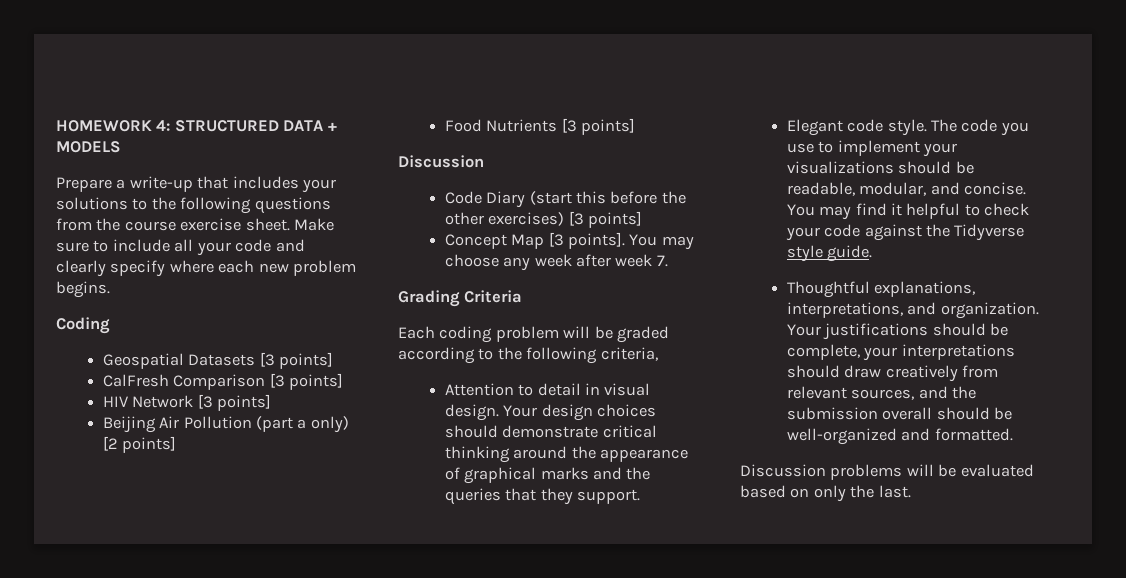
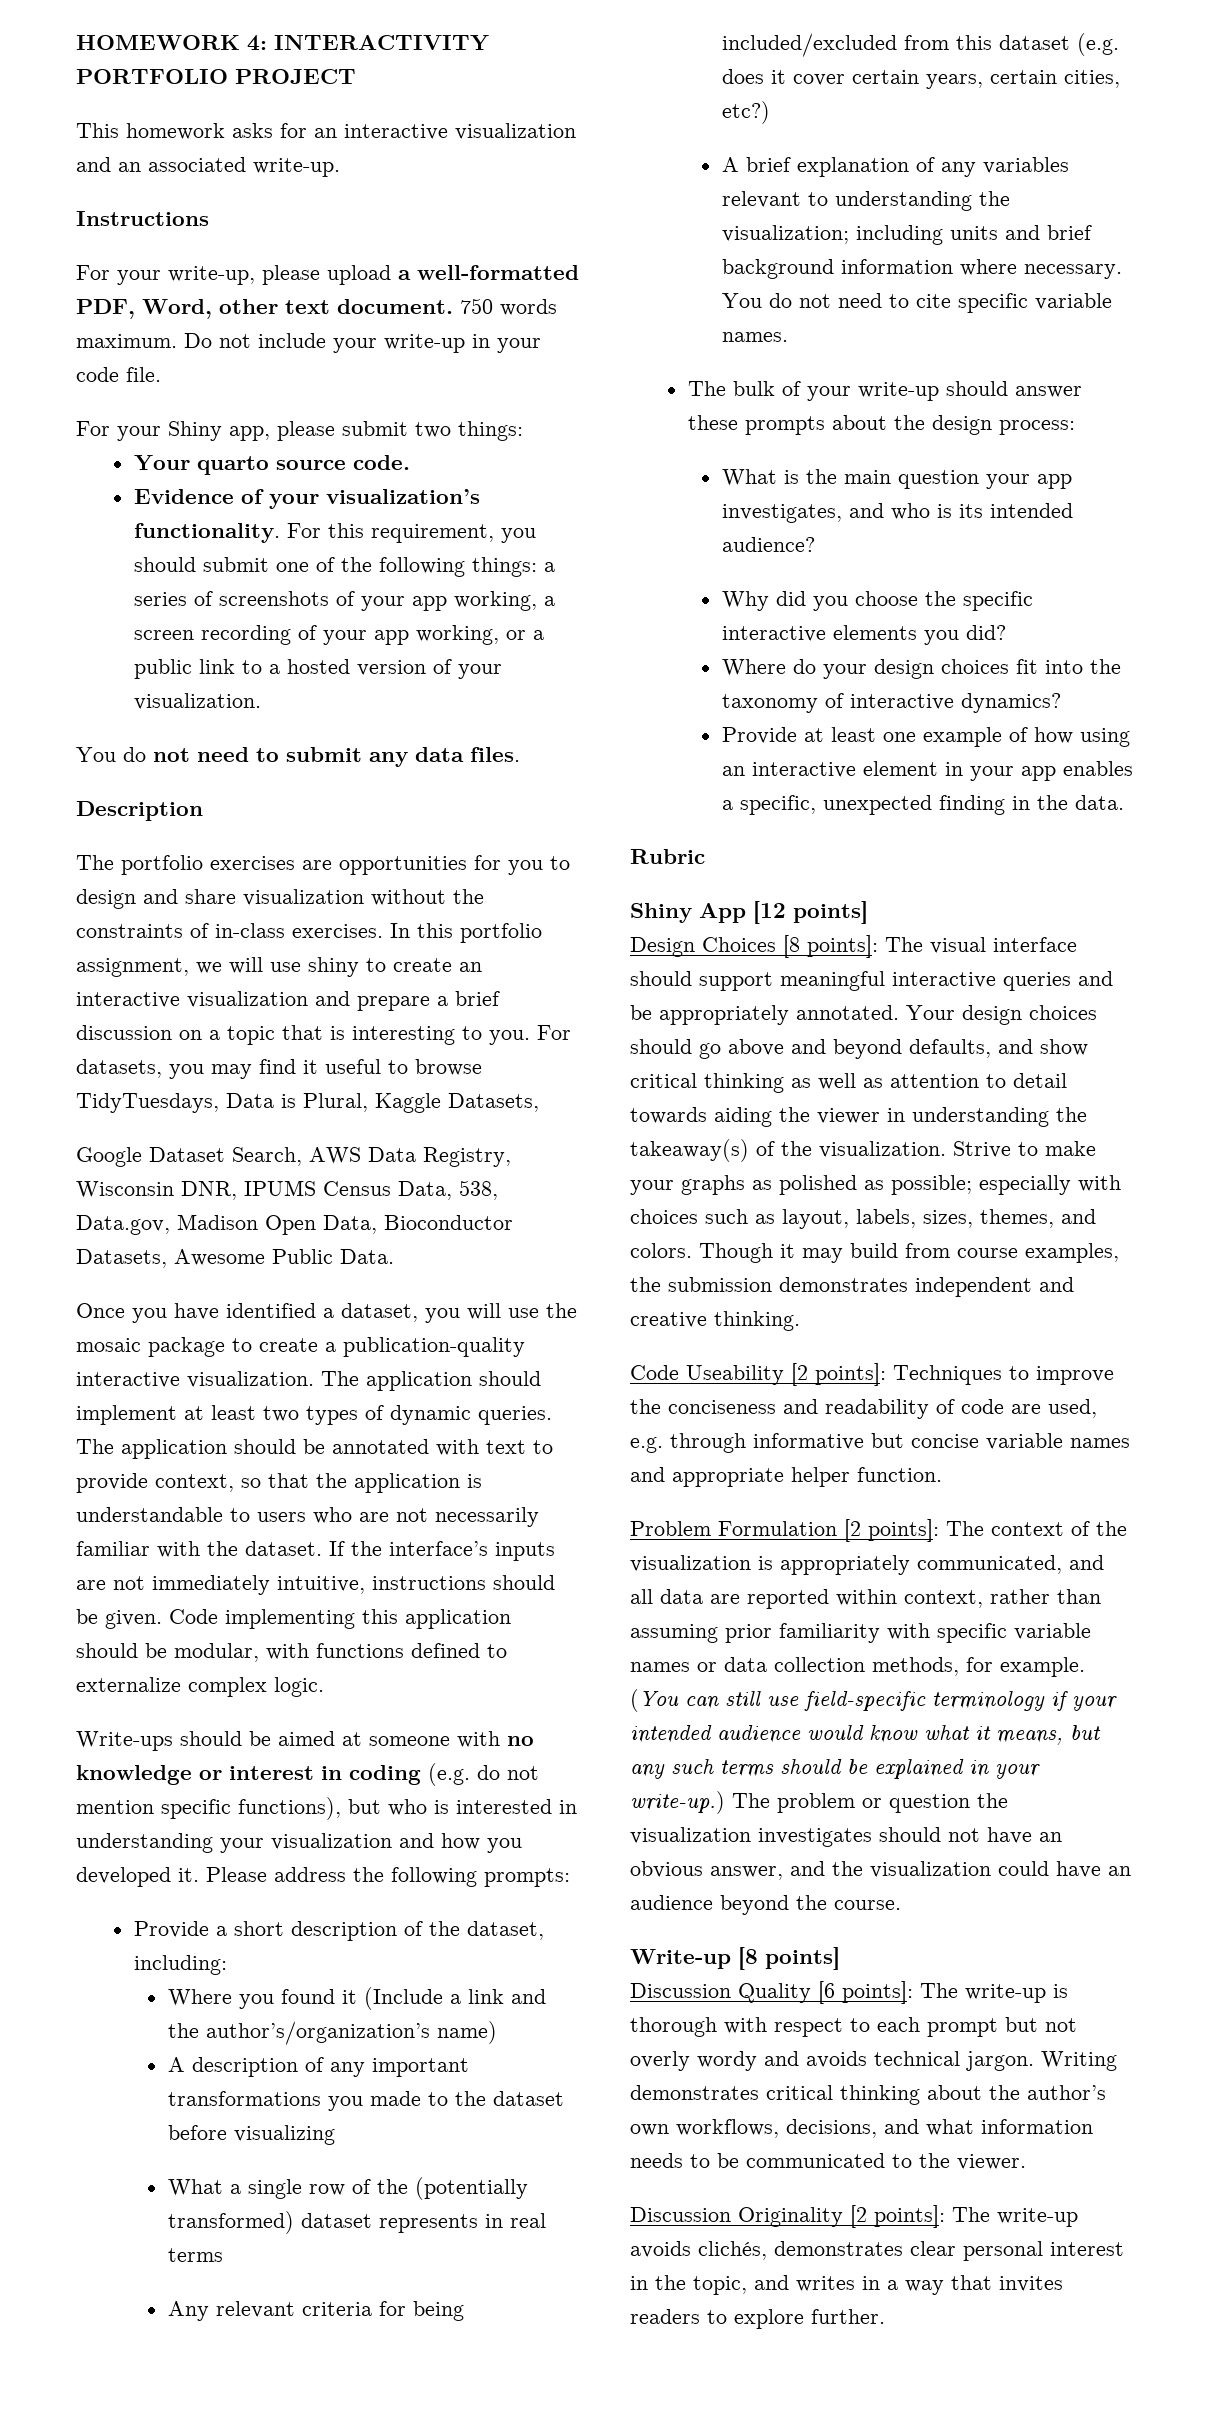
[174,120,337,132] [56,141,121,153] [56,176,337,193] [56,197,331,214] [56,218,335,231] [56,239,305,256] [56,260,357,277] [56,281,110,298] [56,317,110,334] [102,352,333,369] [102,373,343,390] [102,394,271,411] [102,416,349,433] [102,436,177,453] [444,118,635,135] [398,155,484,168] [444,191,686,208] [444,211,642,228] [444,232,694,250] [444,254,668,271] [398,290,523,307] [398,326,670,343] [398,347,658,364] [444,383,651,396] [444,404,656,421] [444,425,657,438] [444,446,688,463] [444,467,651,484] [444,488,640,505] [786,119,1029,136] [786,140,957,157] [786,161,974,174] [786,182,1026,196] [786,203,1030,220] [785,224,1025,241] [786,245,873,262] [786,281,976,298] [786,302,1039,319] [786,323,1008,340] [786,344,1015,361] [786,365,998,382] [786,386,976,400] [786,407,1012,420] [786,428,1013,445] [740,464,1034,480] [740,485,911,502] STRUCTURED DATA + MODELS // Prepare a write-up that includes your solutions to the following questions from the course exercise sheet. Make sure to include all your code and clearly specify where each new problem begins. // Coding // Geospatial Datasets [3 points] // CalFresh Comparison [3 points] // HIV Network [3 points] // Beijing Air Pollution (part a only) [2 points] // Food Nutrients [3 points] // Discussion // Code Diary (start this before the other exercises) [3 points] // Concept Map [3 points]. You may choose any week after week 7. // Grading Criteria // Each coding problem will be graded according to the following criteria, // Attention to detail in visual design. Your design choices should demonstrate critical thinking around the appearance of graphical marks and the queries that they support. // Elegant code style. The code you use to implement your visualizations should be readable, modular, and concise. You may find it helpful to check your code against the Tidyverse style guide. // Thoughtful explanations, interpretations, and organization. Your justifications should be complete, your interpretations should draw creatively from relevant sources, and the submission overall should be well-organized and formatted. // Discussion problems will be evaluated based on only the last. -> [274,35,489,51] [76,69,356,84] [76,123,576,140] [76,157,340,177] [76,211,209,226] [76,265,579,285] [76,298,557,319] [76,333,541,353] [76,367,161,382] [76,421,523,441] [133,455,410,475] [133,489,480,509] [133,523,536,543] [133,557,555,577] [133,591,555,611] [133,625,544,645] [133,659,502,679] [133,693,261,710] [76,747,520,767] [76,801,203,821] [76,855,570,875] [76,889,484,909] [76,923,542,943] [76,957,482,977] [76,991,500,1011] [76,1025,571,1045] [76,1059,482,1079] [76,1093,539,1113] [76,1147,511,1167] [76,1180,498,1200] [76,1214,513,1235] [76,1249,394,1268] [76,1303,577,1323] [76,1337,525,1357] [76,1371,541,1391] [76,1405,552,1425] [76,1439,553,1459] [76,1473,482,1493] [76,1507,539,1527] [76,1541,555,1561] [76,1575,555,1595] [76,1609,511,1629] [76,1643,507,1662] [76,1677,324,1697] [76,1731,534,1751] [76,1763,539,1786] [76,1797,577,1820] [76,1833,522,1853] [76,1867,570,1887] [133,1921,544,1941] [133,1955,227,1975] [167,1987,546,2010] [167,2021,497,2045] [167,2057,469,2077] [167,2091,564,2111] [167,2125,335,2145] [167,2177,528,2200] [167,2211,546,2234] [167,2248,223,2262] [167,2301,464,2321] [721,33,1119,57] [721,69,1120,89] [721,101,770,124] [721,157,1069,177] [721,191,1010,211] [721,225,1092,245] [721,259,1122,279] [721,293,1112,313] [721,332,788,342] [687,381,1082,401] [687,415,1075,435] [721,469,1072,489] [721,503,1073,523] [721,537,815,552] [721,591,1033,611] [721,625,1006,645] [721,659,1121,679] [721,693,1061,713] [721,727,1130,747] [721,761,1133,781] [721,795,1124,815] [630,849,705,864] [630,901,868,924] [630,935,1077,958] [630,971,1113,991] [630,1005,1097,1025] [630,1039,1088,1059] [630,1073,1067,1093] [630,1107,1087,1127] [630,1139,1096,1162] [630,1175,1121,1195] [630,1209,1096,1229] [630,1243,1119,1263] [630,1277,1074,1297] [630,1311,800,1331] [630,1363,1114,1386] [630,1399,1097,1419] [630,1433,1130,1453] [630,1467,942,1487] [630,1519,1127,1542] [630,1555,1104,1575] [630,1589,1101,1609] [630,1623,1091,1643] [630,1657,1085,1677] [630,1689,1117,1712] [630,1725,1101,1745] [630,1759,1040,1779] [630,1791,1008,1814] [630,1827,1062,1847] [630,1861,1131,1880] [630,1895,901,1915] [630,1947,840,1970] [630,1981,1068,2004] [630,2017,1077,2037] [630,2051,1117,2071] [630,2085,1106,2105] [630,2119,1093,2138] [630,2153,1026,2170] [630,2205,1078,2228] [630,2241,1124,2261] [630,2275,1063,2295] [630,2309,885,2329] INTERACTIVITY PORTFOLIO PROJECT // This homework asks for an interactive visualization and an associated write-up. // Instructions // For your write-up, please upload a well-formatted PDF, Word, other text document. 750 words maximum. Do not include your write-up in your code file. // For your Shiny app, please submit two things: // Your quarto source code. // Evidence of your visualization’s functionality. For this requirement, you should submit one of the following things: a series of screenshots of your app working, a screen recording of your app working, or a public link to a hosted version of your visualization. // You do not need to submit any data files. // Description // The portfolio exercises are opportunities for you to design and share visualization without the constraints of in-class exercises. In this portfolio assignment, we will use shiny to create an interactive visualization and prepare a brief discussion on a topic that is interesting to you. For datasets, you may find it useful to browse TidyTuesdays, Data is Plural, Kaggle Datasets, // Google Dataset Search, AWS Data Registry, Wisconsin DNR, IPUMS Census Data, 538, Data.gov, Madison Open Data, Bioconductor Datasets, Awesome Public Data. // Once you have identified a dataset, you will use the mosaic package to create a publication-quality interactive visualization. The application should implement at least two types of dynamic queries. The application should be annotated with text to provide context, so that the application is understandable to users who are not necessarily familiar with the dataset. If the interface’s inputs are not immediately intuitive, instructions should be given. Code implementing this application should be modular, with functions defined to externalize complex logic. // Write-ups should be aimed at someone with no knowledge or interest in coding (e.g. do not mention specific functions), but who is interested in understanding your visualization and how you developed it. Please address the following prompts: // Provide a short description of the dataset, including: // Where you found it (Include a link and the author’s/organization’s name) // A description of any important transformations you made to the dataset before visualizing // What a single row of the (potentially transformed) dataset represents in real terms // Any relevant criteria for being included/excluded from this dataset (e.g. does it cover certain years, certain cities, etc?) // A brief explanation of any variables relevant to understanding the visualization; including units and brief background information where necessary. You do not need to cite specific variable names. // The bulk of your write-up should answer these prompts about the design process: // What is the main question your app investigates, and who is its intended audience? // Why did you choose the specific interactive elements you did? // Where do your design choices fit into the taxonomy of interactive dynamics? // Provide at least one example of how using an interactive element in your app enables a specific, unexpected finding in the data. // Rubric // Shiny App [12 points] // Design Choices [8 points]: The visual interface should support meaningful interactive queries and be appropriately annotated. Your design choices should go above and beyond defaults, and show critical thinking as well as attention to detail towards aiding the viewer in understanding the takeaway(s) of the visualization. Strive to make your graphs as polished as possible; especially with choices such as layout, labels, sizes, themes, and colors. Though it may build from course examples, the submission demonstrates independent and creative thinking. // Code Useability [2 points]: Techniques to improve the conciseness and readability of code are used, e.g. through informative but concise variable names and appropriate helper function. // Problem Formulation [2 points]: The context of the visualization is appropriately communicated, and all data are reported within context, rather than assuming prior familiarity with specific variable names or data collection methods, for example. (You can still use field-specific terminology if your intended audience would know what it means, but any such terms should be explained in your write-up.) The problem or question the visualization investigates should not have an obvious answer, and the visualization could have an audience beyond the course. // Write-up [8 points] // Discussion Quality [6 points]: The write-up is thorough with respect to each prompt but not overly wordy and avoids technical jargon. Writing demonstrates critical thinking about the author’s own workflows, decisions, and what information needs to be communicated to the viewer. // Discussion Originality [2 points]: The write-up avoids clichés, demonstrates clear personal interest in the topic, and writes in a way that invites readers to explore further.

